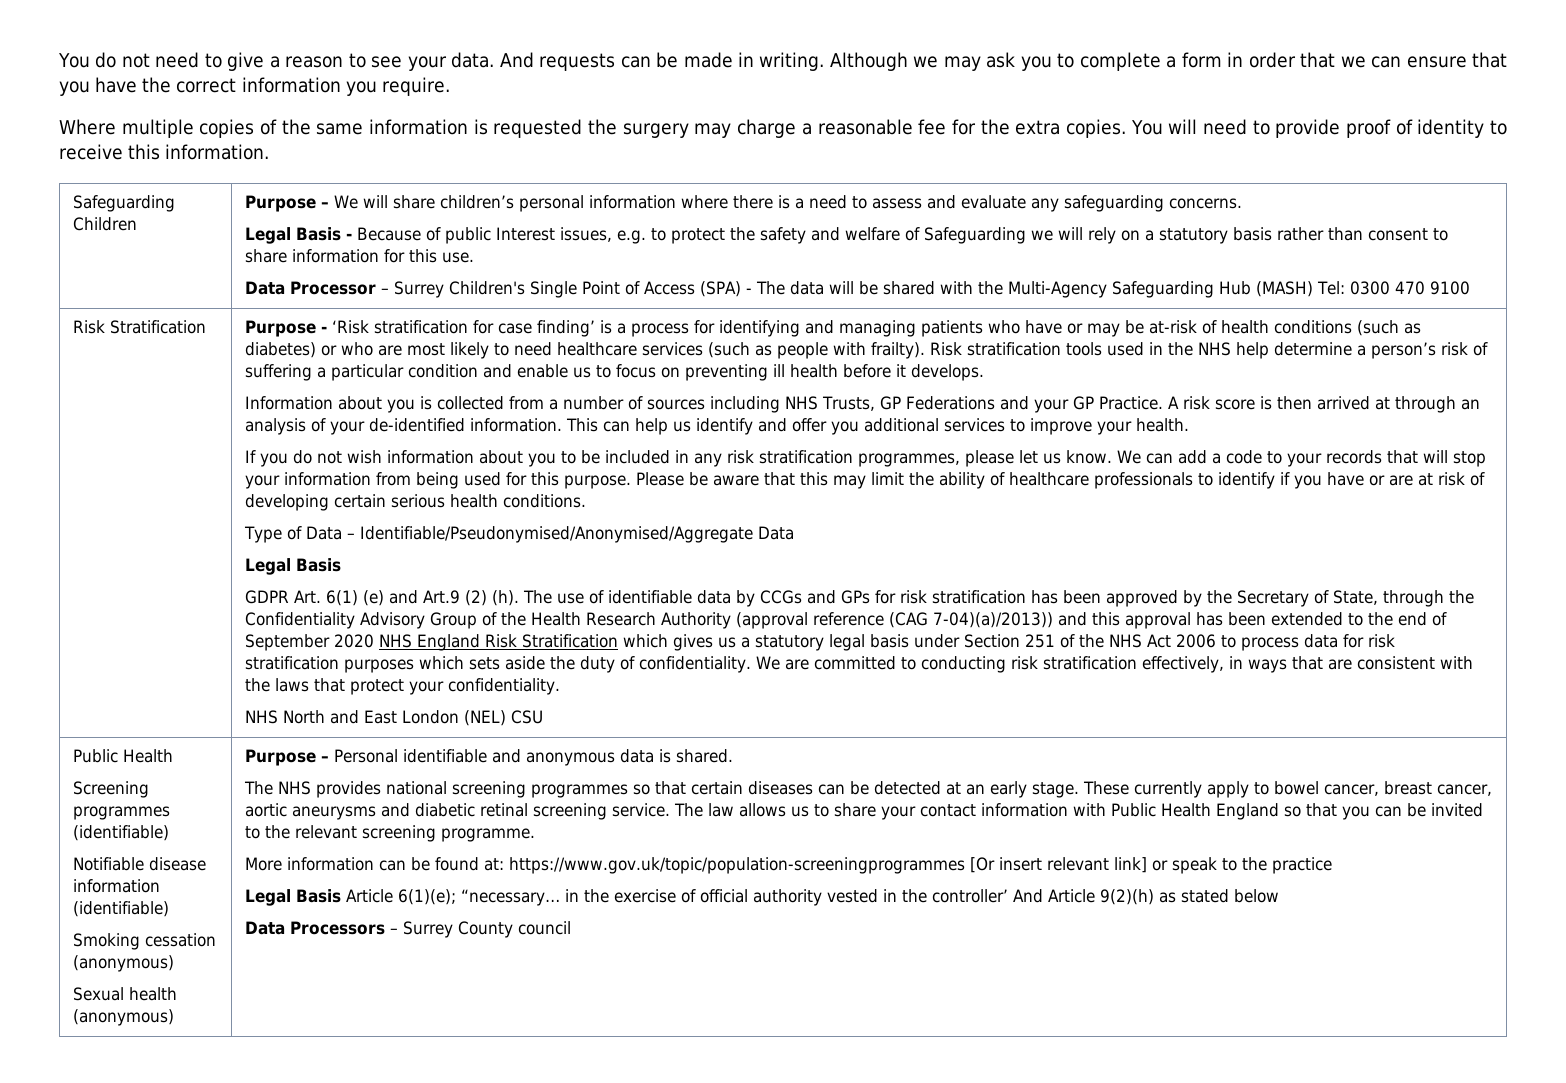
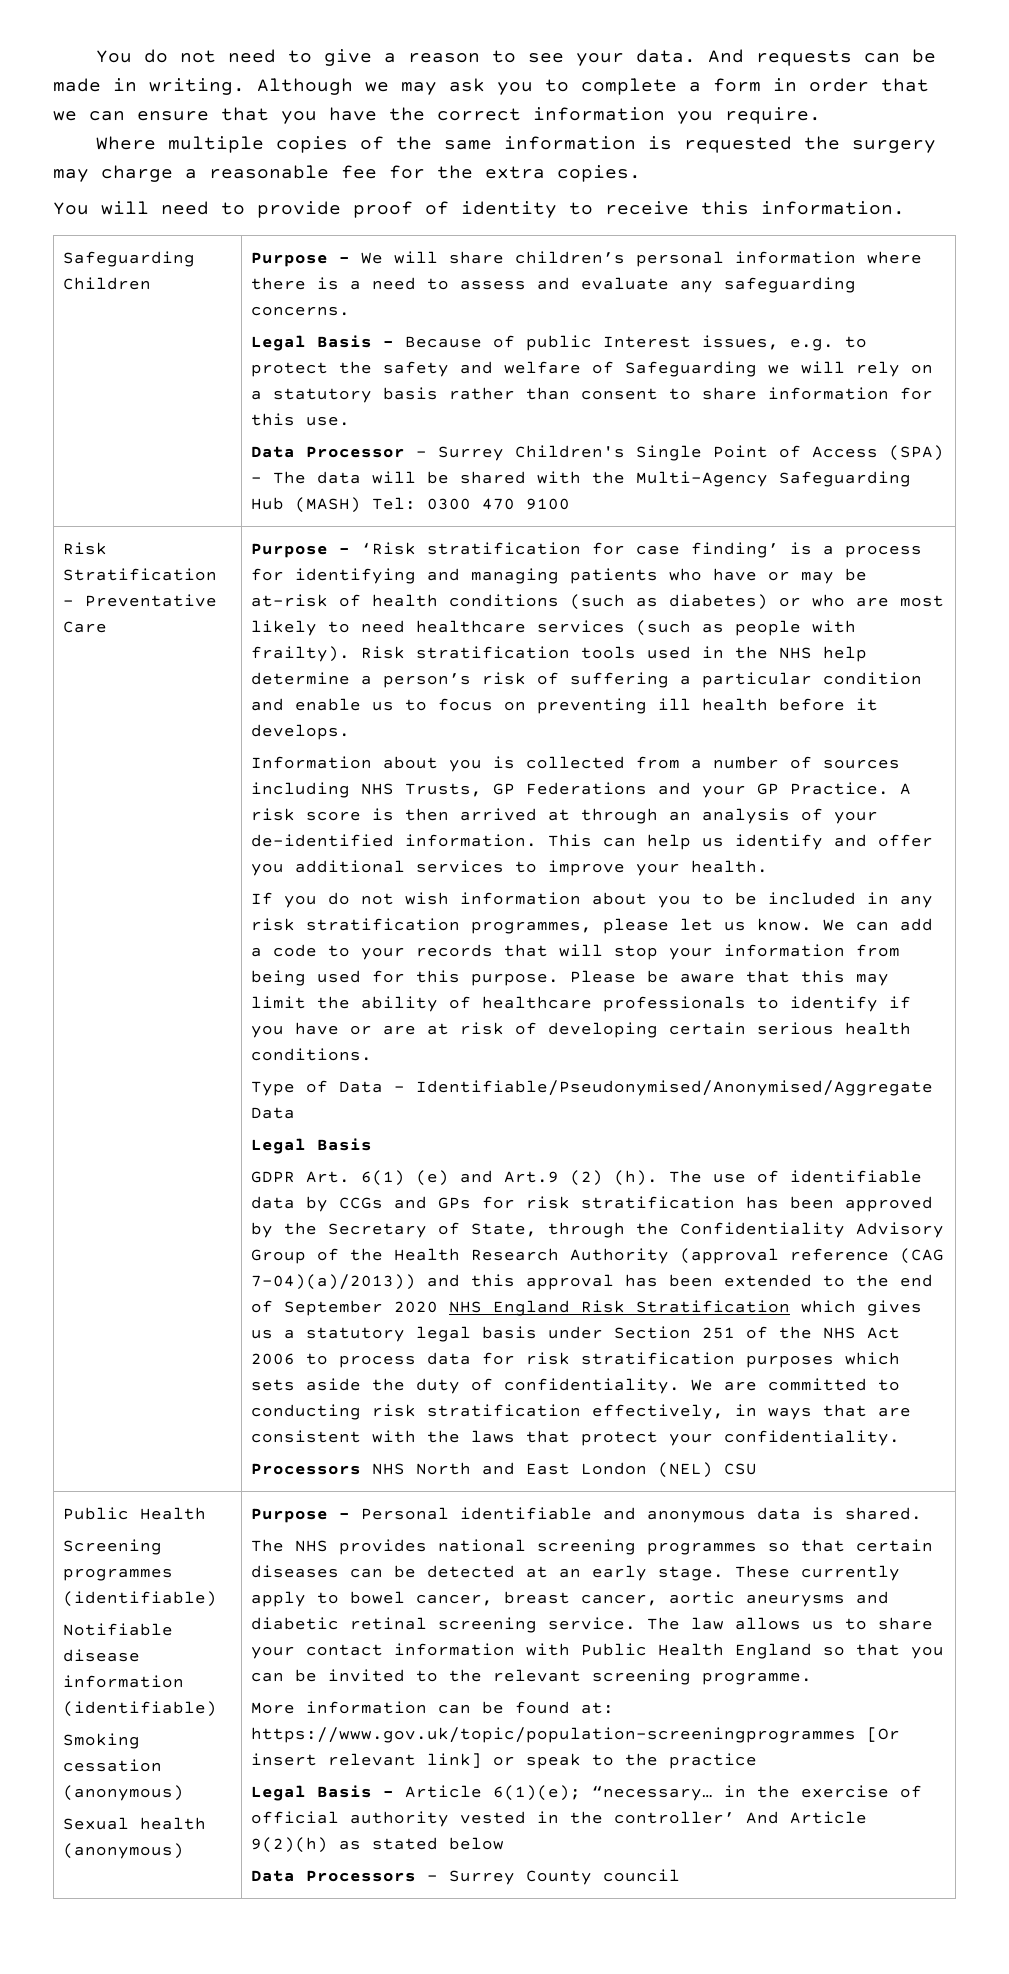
(1126, 128) none -> (641, 173) //
(207, 327) none -> [63,594,218,607] [63,621,108,633] – Preventative Care
(561, 686) none -> [251,1463,362,1475] Processors
(342, 896) none -> [383,1791,395,1797] -

